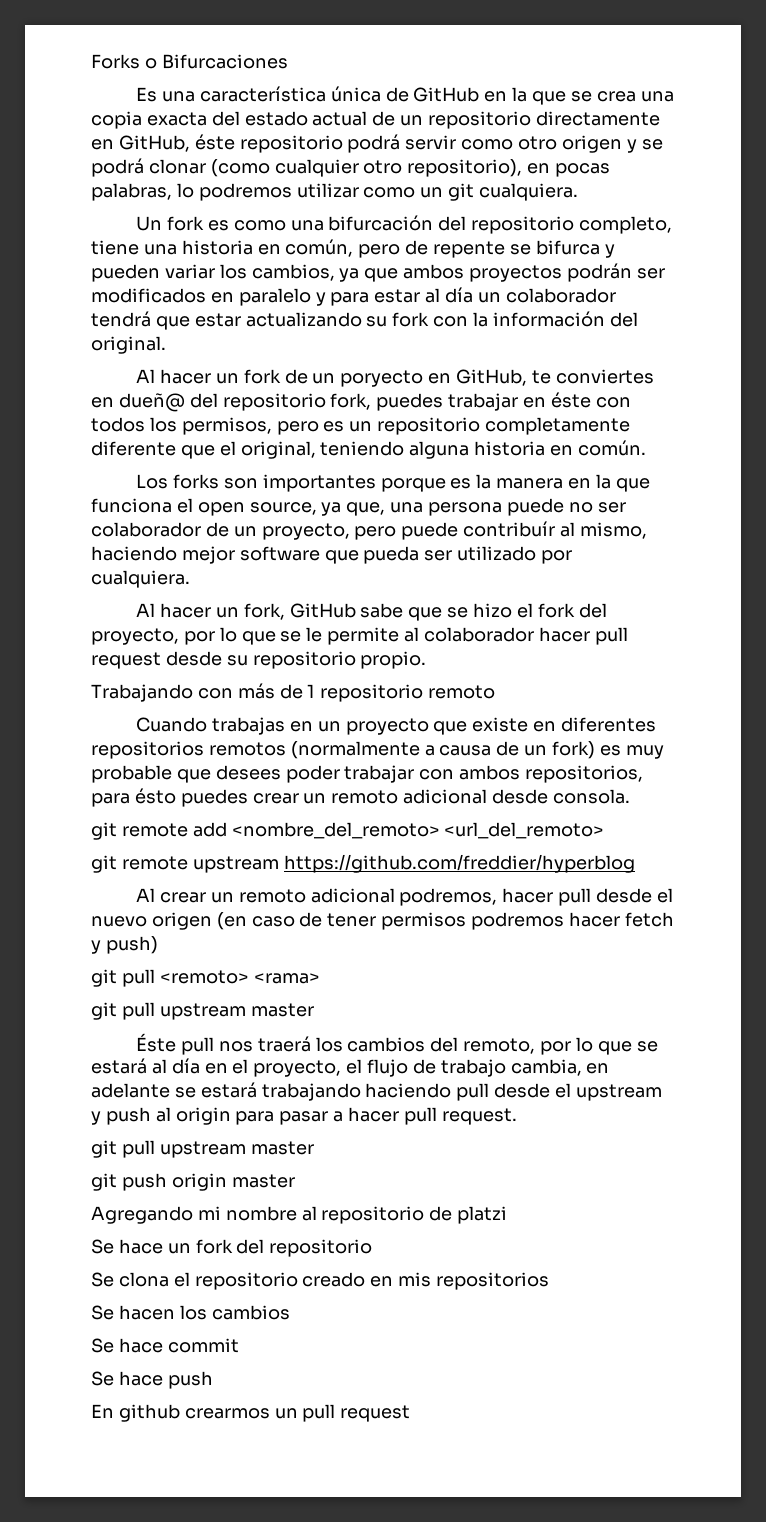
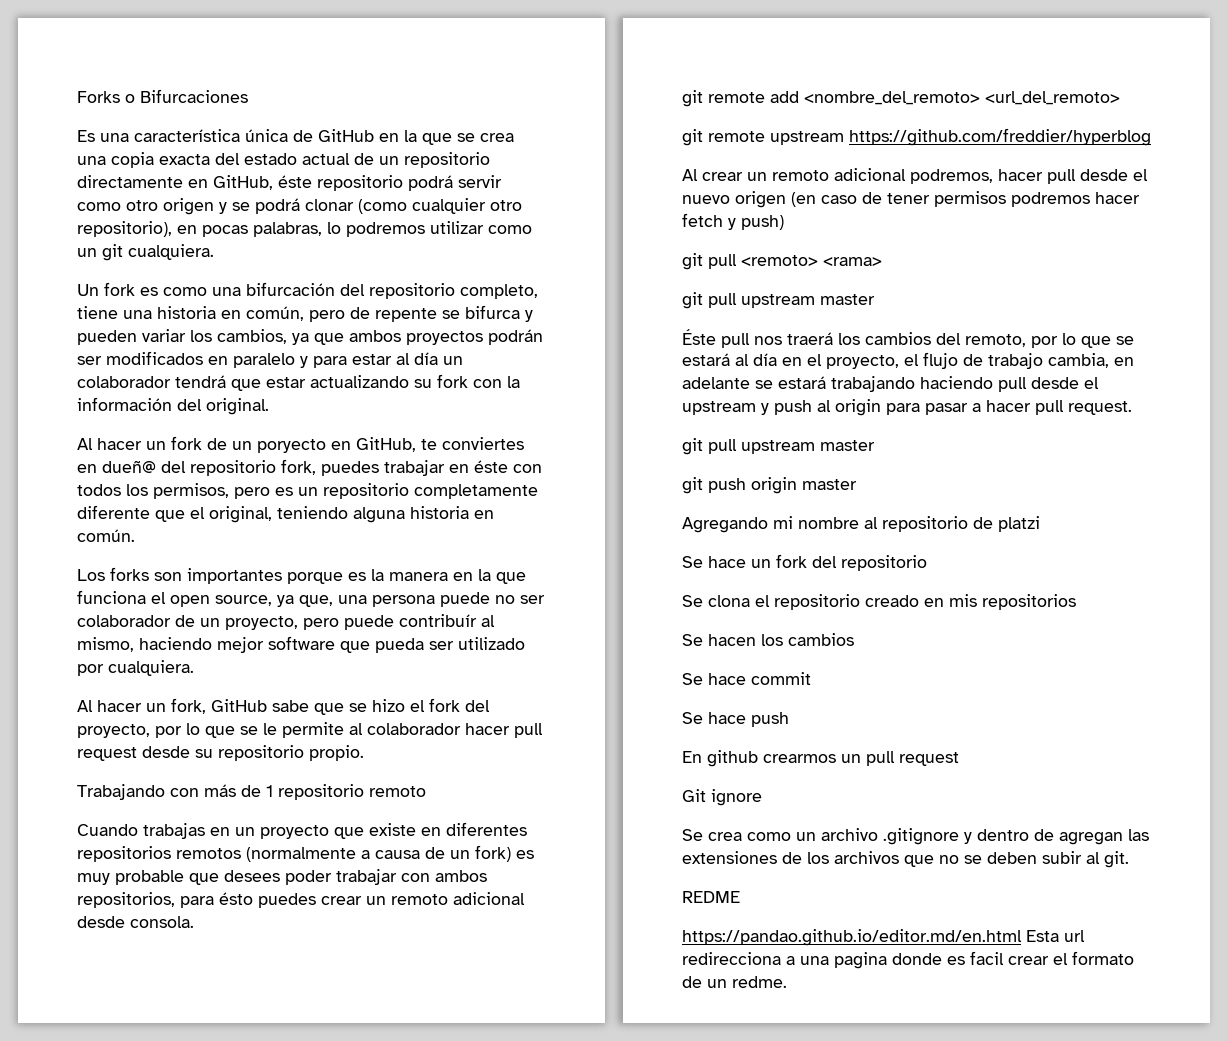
(411, 1413) none -> [682,789,762,806] [682,828,1149,845] [682,851,1129,868] [682,891,740,903] [682,929,1085,946] [682,951,1134,969] [682,976,787,988] // Git ignore // Se crea como un archivo .gitignore y dentro de agregan las extensiones de los archivos que no se deben subir al git. // REDME // https://pandao.github.io/editor.md/en.html Esta url redirecciona a una pagina donde es facil crear el formato de un redme.

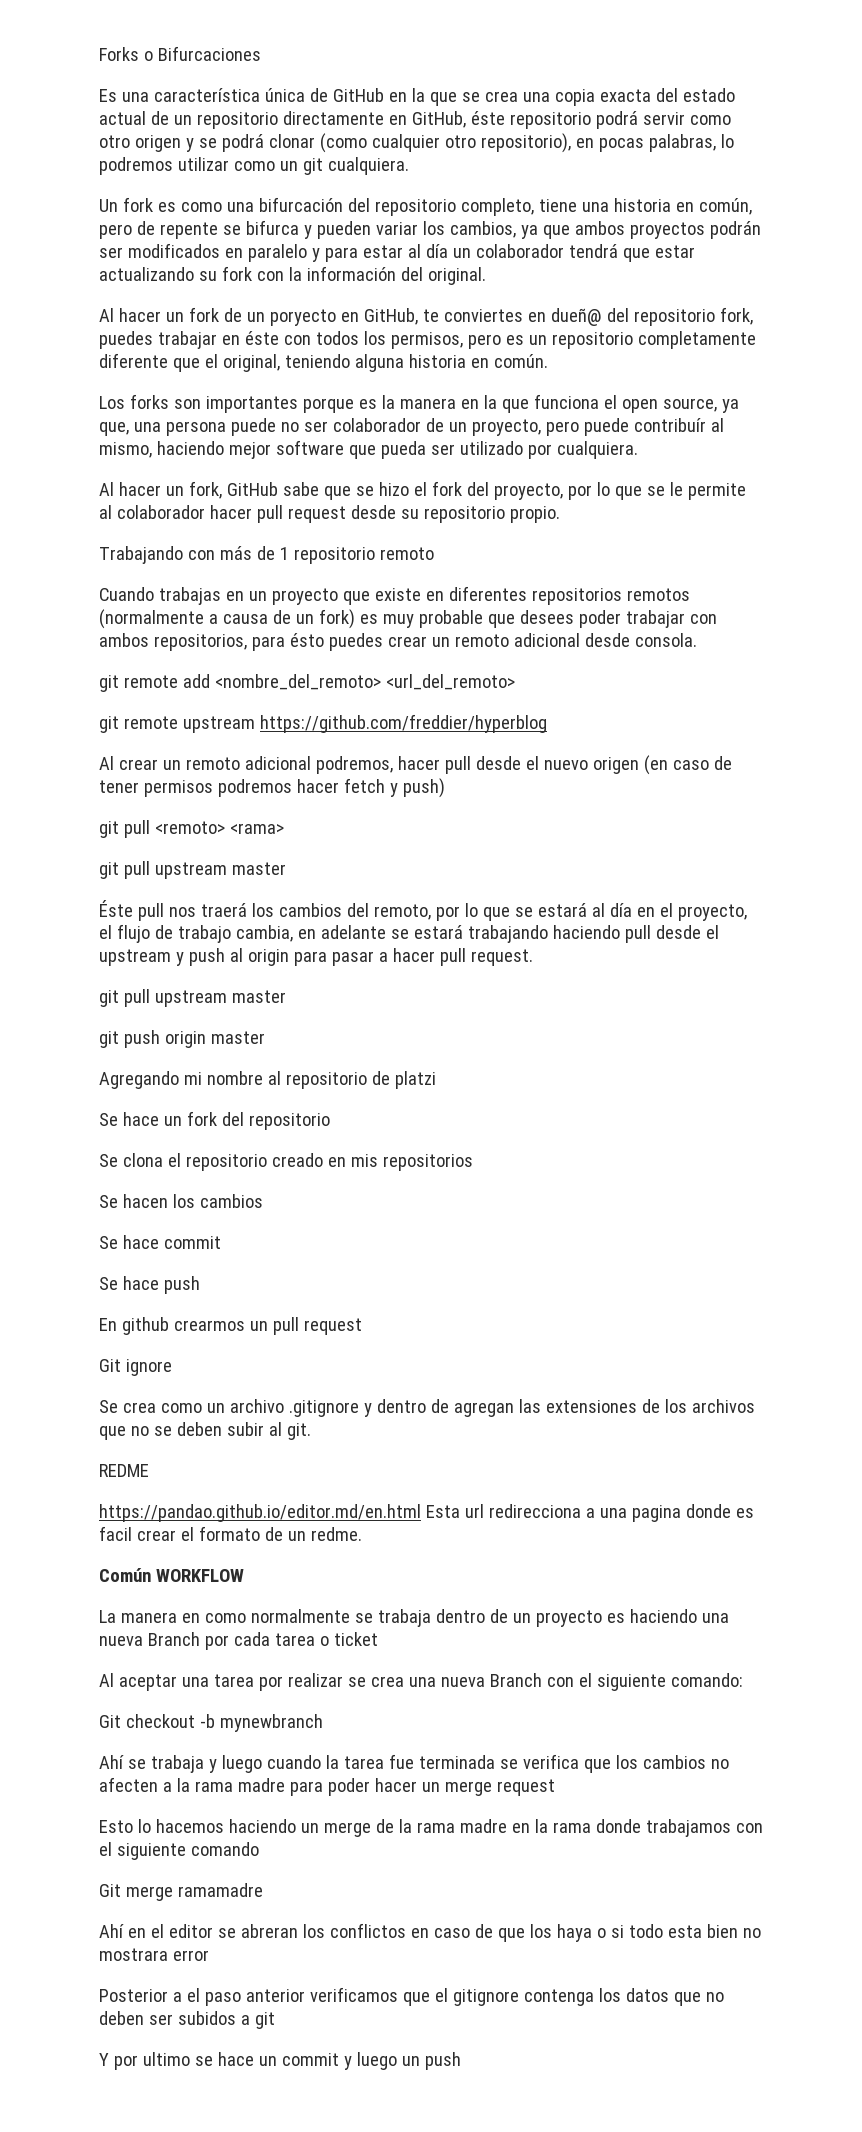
(787, 982) none -> [99,1568,244,1582] [99,1609,729,1627] [99,1632,378,1650] [99,1673,743,1691] [99,1714,323,1732] [99,1754,729,1773] [99,1777,555,1796] [99,1819,763,1837] [99,1842,259,1860] [99,1883,263,1901] [99,1923,761,1942] [99,1948,209,1961] [99,1987,724,2006] [99,2011,275,2029] [99,2052,461,2070] // Común WORKFLOW // La manera en como normalmente se trabaja dentro de un proyecto es haciendo una nueva Branch por cada tarea o ticket // Al aceptar una tarea por realizar se crea una nueva Branch con el siguiente comando: // Git checkout -b mynewbranch // Ahí se trabaja y luego cuando la tarea fue terminada se verifica que los cambios no afecten a la rama madre para poder hacer un merge request // Esto lo hacemos haciendo un merge de la rama madre en la rama donde trabajamos con el siguiente comando // Git merge ramamadre // Ahí en el editor se abreran los conflictos en caso de que los haya o si todo esta bien no mostrara error // Posterior a el paso anterior verificamos que el gitignore contenga los datos que no deben ser subidos a git // Y por ultimo se hace un commit y luego un push

